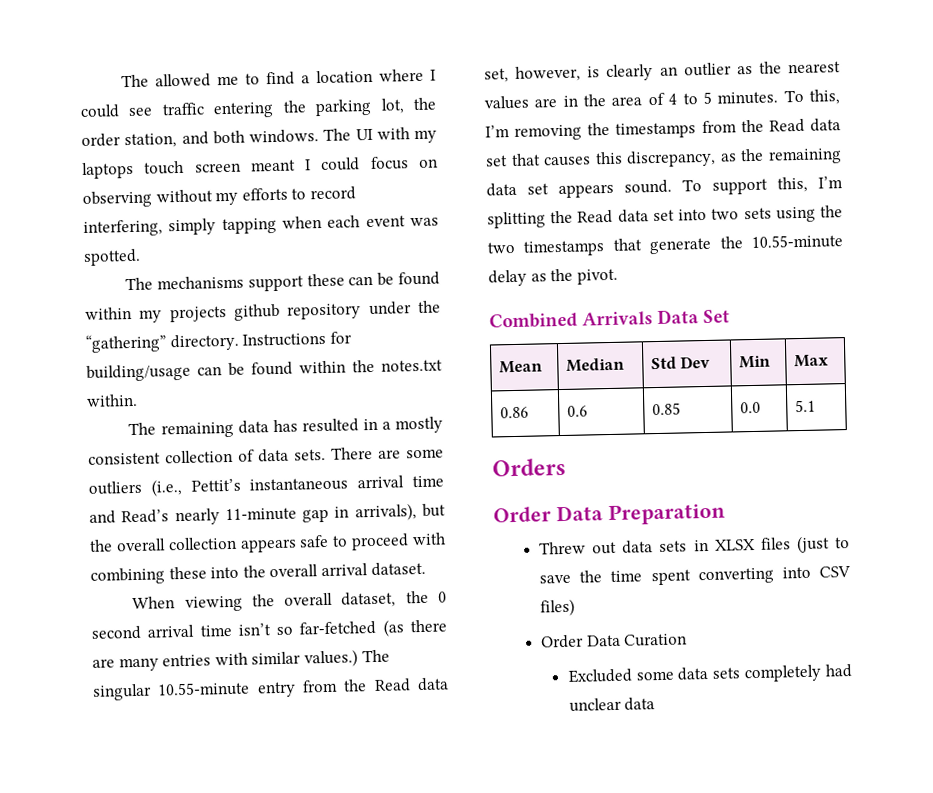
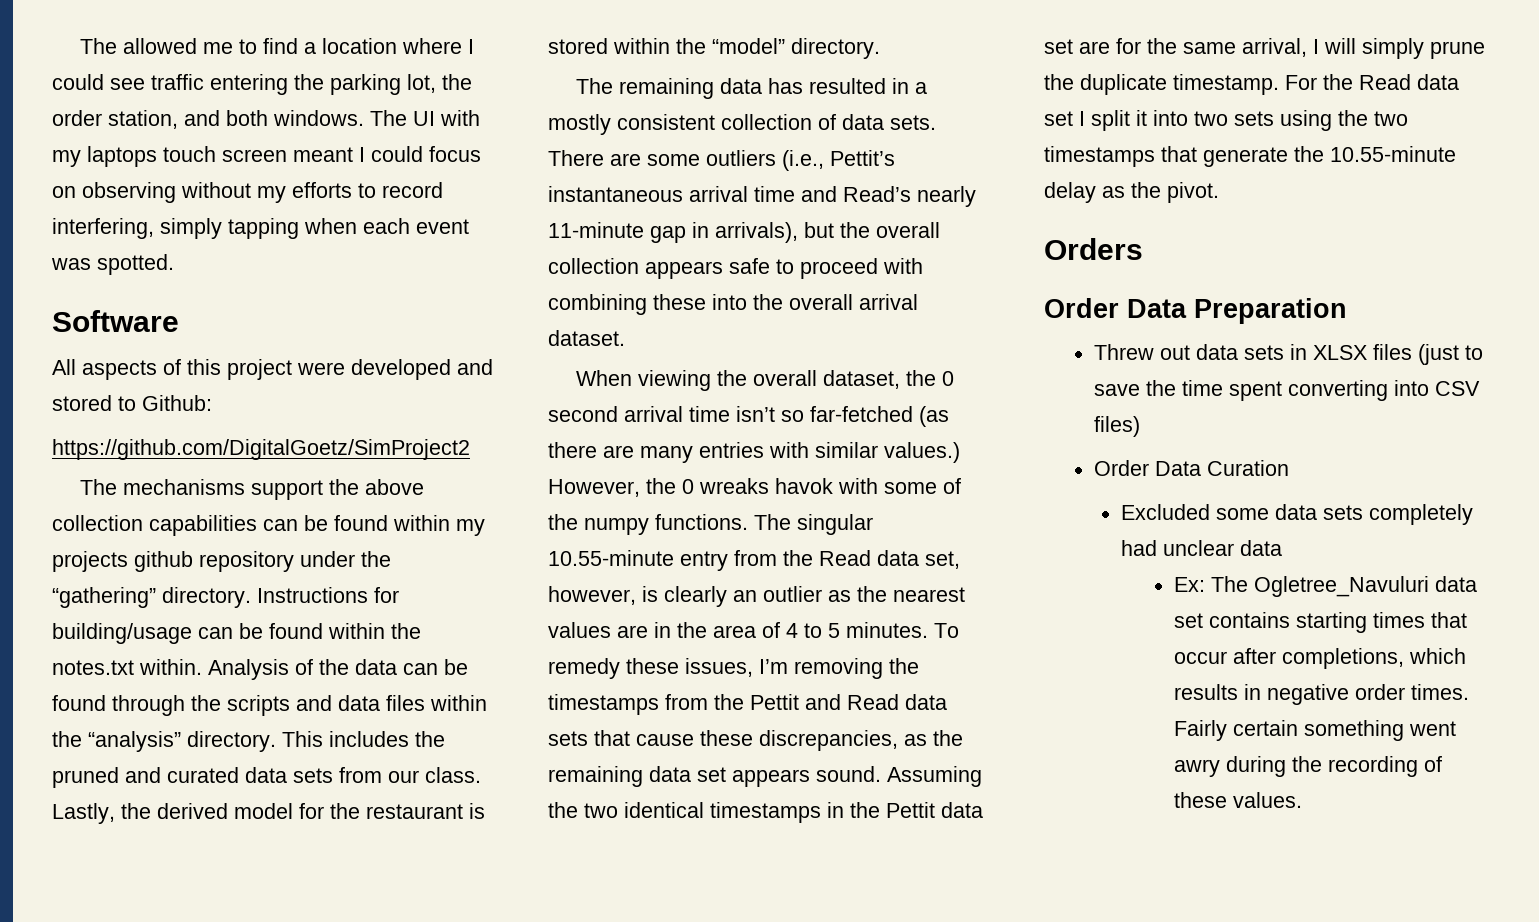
(141, 257) none -> [52,310,179,332] [52,359,493,380] [52,395,212,411] [52,439,470,460] // Software // All aspects of this project were developed and stored to Github: // https://github.com/DigitalGoetz/SimProject2
[306,273,345,287] these -> [329,479,425,495] [52,515,257,536] the above collection capabilities
(138, 400) none -> [208,659,468,680] [52,695,487,716] [52,731,445,752] [52,767,481,788] [52,803,485,824] [548,38,880,59] Analysis of the data can be found through the scripts and data files within the “analysis” directory. This includes the pruned and curated data sets from our class. Lastly, the derived model for the restaurant is stored within the “model” directory.
(358, 658) none -> [548,478,961,497] [548,514,748,535] However, the 0 wreaks havok with some of the numpy functions.
[809,89,840,105] this, -> [548,658,753,679] remedy these issues,
[768,118,841,133] [485,149,717,168] Read data set that causes this discrepancy, -> [750,694,947,710] [548,730,898,751] Pettit and Read data sets that cause these discrepancies,
[682,176,843,195] [487,209,675,229] To support this, I’m splitting the Read data set -> [887,766,982,787] [548,802,983,823] [1044,38,1485,59] [1044,74,1459,95] [1044,110,1147,131] Assuming the two identical timestamps in the Pettit data set are for the same arrival, I will simply prune the duplicate timestamp. For the Read data set I split it
[489,309,731,329] [498,360,543,374] [565,357,625,372] [650,355,711,370] [738,355,771,369] [793,354,829,368] [499,406,529,419] [566,405,588,417] [651,402,681,416] [739,401,761,414] [794,399,816,413] // Combined Arrivals Data Set // Mean | Median | Std Dev | Min | Max // 0.86 | 0.6 | 0.85 | 0.0 | 5.1 -> (1219, 192) none
(656, 704) none -> [1174,576,1478,597] [1174,612,1468,633] [1174,648,1467,669] [1174,684,1470,705] [1174,720,1457,741] [1174,756,1443,777] [1174,792,1303,808] // Ex: The Ogletree_Navuluri data set contains starting times that occur after completions, which results in negative order times. Fairly certain something went awry during the recording of these values.

